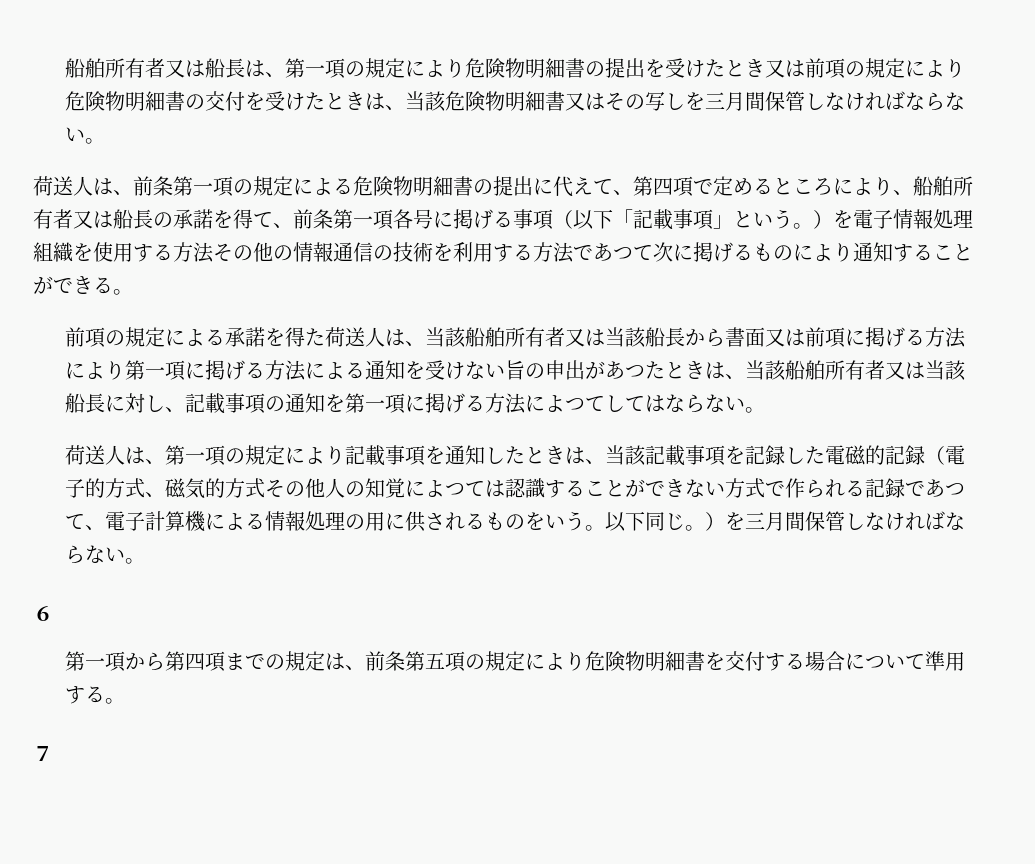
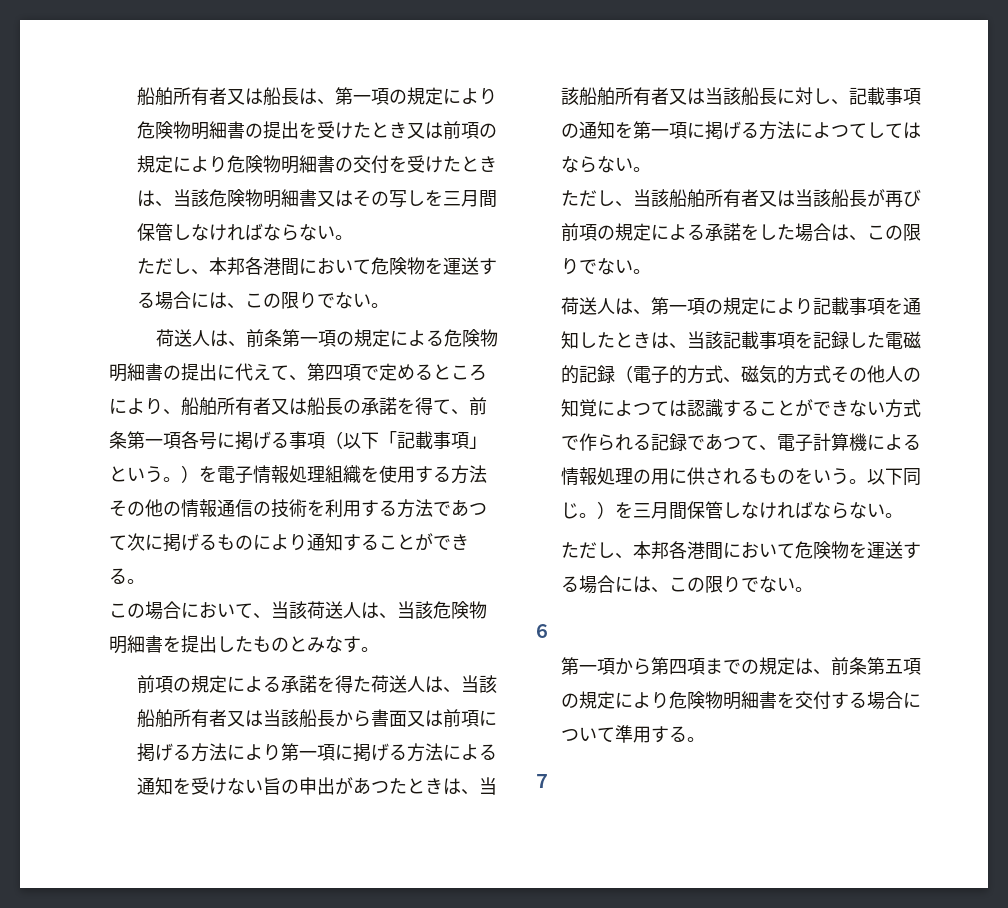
(106, 141) none -> [136,257,497,276] [136,291,389,310] // ただし、本邦各港間において危険物を運送する場合には、この限りでない。
(133, 292) none -> [109,601,487,620] [109,635,379,654] // この場合において、当該荷送人は、当該危険物明細書を提出したものとみなす。
(766, 410) none -> [560,189,921,208] [560,223,921,242] [560,258,651,275] // ただし、当該船舶所有者又は当該船長が再び前項の規定による承諾をした場合は、この限りでない。
(146, 561) none -> [560,541,921,560] [560,575,813,594] // ただし、本邦各港間において危険物を運送する場合には、この限りでない。

